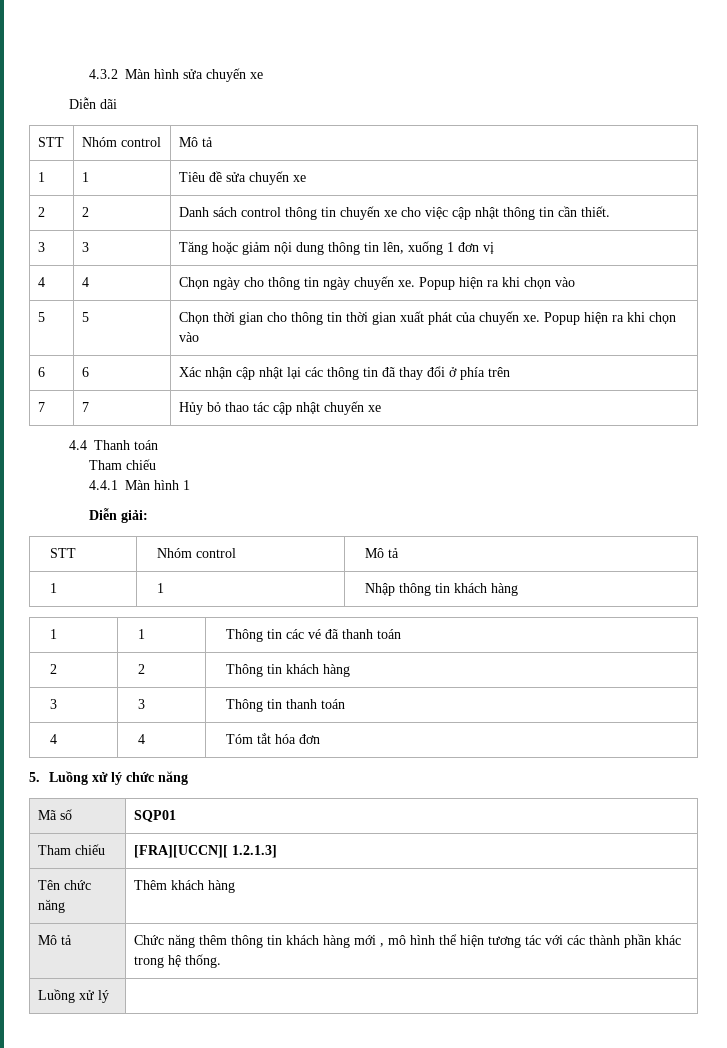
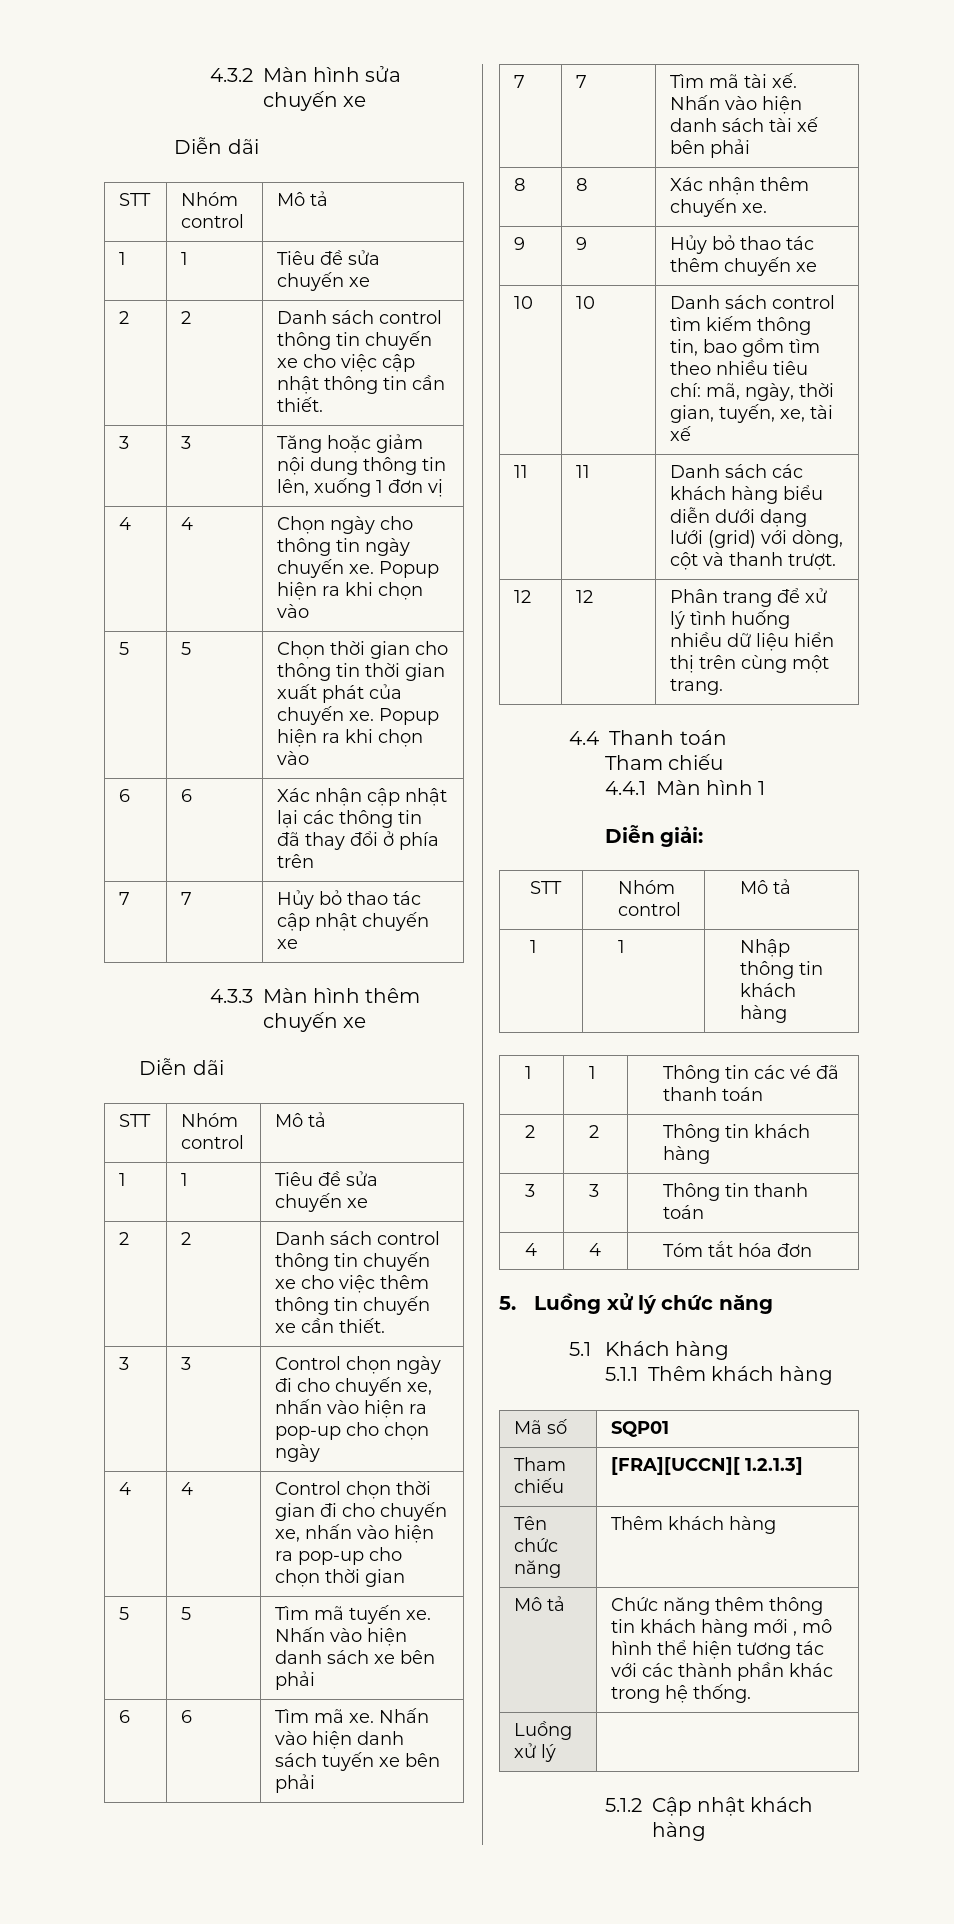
(381, 408) none -> [209,988,421,1003] [262,1012,366,1032] [139,1058,224,1075] [119,1114,152,1127] [181,1113,239,1127] [181,1135,245,1149] [275,1112,327,1127] [119,1173,127,1186] [181,1173,189,1186] [275,1171,379,1186] [275,1193,369,1212] [119,1232,130,1245] [181,1232,192,1245] [275,1231,441,1245] [275,1252,431,1271] [275,1275,430,1293] [275,1296,431,1315] [275,1318,386,1333] [119,1357,130,1370] [181,1357,192,1370] [275,1356,442,1374] [275,1377,433,1396] [275,1399,428,1418] [275,1422,430,1440] [275,1444,321,1462] [119,1482,132,1495] [181,1482,194,1495] [275,1481,432,1499] [275,1502,448,1521] [275,1524,435,1543] [275,1547,403,1565] [275,1569,406,1587] [119,1607,130,1620] [181,1607,192,1620] [275,1605,432,1624] [275,1627,408,1646] [275,1650,436,1664] [275,1671,316,1690] [119,1710,131,1723] [181,1710,193,1723] [275,1708,430,1723] [275,1731,405,1749] [275,1752,441,1771] [275,1774,316,1793] [514,75,526,88] [576,75,588,88] [670,73,798,88] [670,95,803,114] [670,117,819,132] [670,139,751,158] [514,178,526,191] [576,178,588,191] [670,177,810,195] [670,198,768,217] [514,237,526,250] [576,237,588,250] [670,235,815,254] [670,257,818,276] [514,296,534,309] [576,296,596,309] [670,295,836,309] [670,316,812,335] [670,338,821,357] [670,360,809,375] [670,383,835,401] [670,404,834,423] [670,426,692,441] [514,465,529,478] [576,465,591,478] [670,464,804,478] [670,485,824,504] [670,507,808,527] [670,530,844,548] [670,552,837,570] [514,590,532,603] [576,590,594,603] [670,588,828,607] [670,610,791,629] [670,632,835,651] [670,655,830,673] [670,678,724,695] // 4.3.3 Màn hình thêm chuyến xe // Diễn dãi // STT | Nhóm control | Mô tả // 1 | 1 | Tiêu đề sửa chuyến xe // 2 | 2 | Danh sách control thông tin chuyến xe cho việc thêm thông tin chuyến xe cần thiết. // 3 | 3 | Control chọn ngày đi cho chuyến xe, nhấn vào hiện ra pop-up cho chọn ngày // 4 | 4 | Control chọn thời gian đi cho chuyến xe, nhấn vào hiện ra pop-up cho chọn thời gian // 5 | 5 | Tìm mã tuyến xe. Nhấn vào hiện danh sách xe bên phải // 6 | 6 | Tìm mã xe. Nhấn vào hiện danh sách tuyến xe bên phải // 7 | 7 | Tìm mã tài xế. Nhấn vào hiện danh sách tài xế bên phải // 8 | 8 | Xác nhận thêm chuyến xe. // 9 | 9 | Hủy bỏ thao tác thêm chuyến xe // 10 | 10 | Danh sách control tìm kiếm thông tin, bao gồm tìm theo nhiều tiêu chí: mã, ngày, thời gian, tuyến, xe, tài xế // 11 | 11 | Danh sách các khách hàng biểu diễn dưới dạng lưới (grid) với dòng, cột và thanh trượt. // 12 | 12 | Phân trang để xử lý tình huống nhiều dữ liệu hiển thị trên cùng một trang.
(189, 778) none -> [569,1341,729,1360] [604,1366,834,1385] // 5.1 Khách hàng // 5.1.1 Thêm khách hàng
(109, 996) none -> [604,1797,814,1816] [651,1822,706,1841] // 5.1.2 Cập nhật khách hàng

